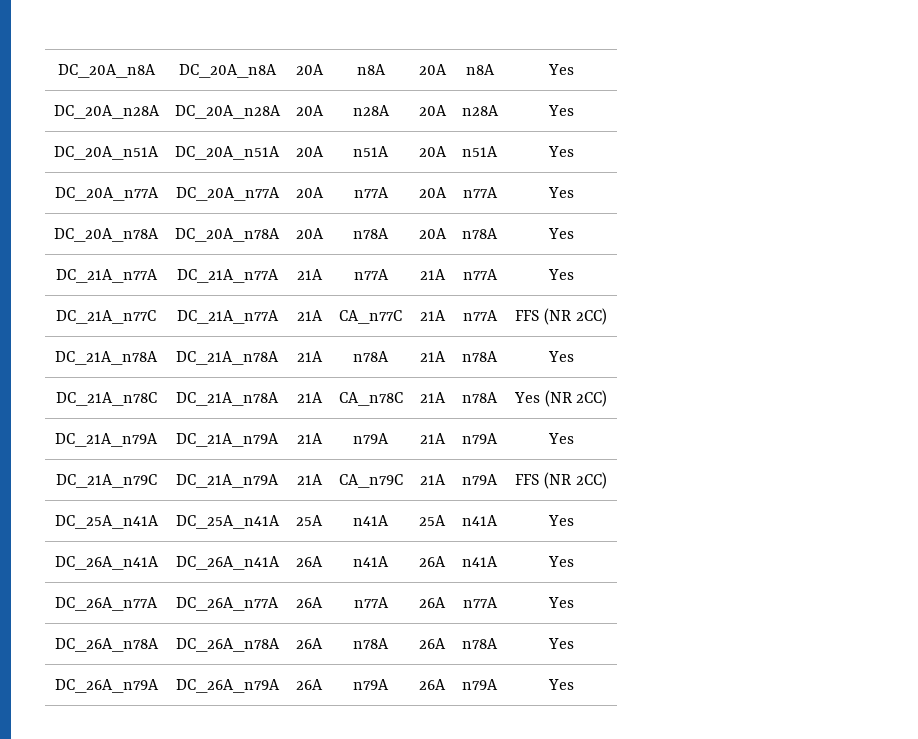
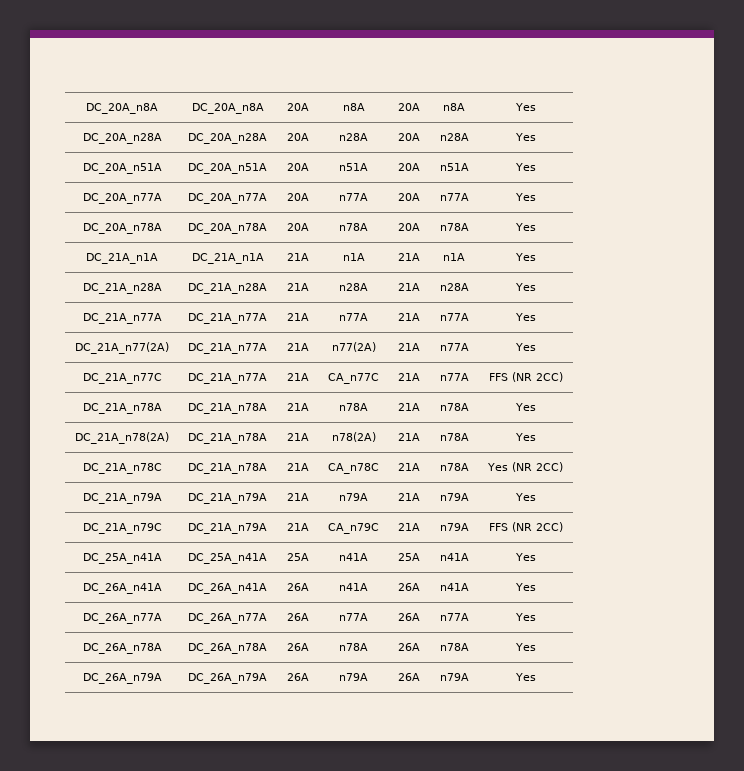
(574, 233) none -> [86,253,158,264] [191,253,264,264] [286,253,309,261] [342,253,365,261] [398,253,420,261] [443,253,465,261] [514,253,536,261] [82,283,162,294] [188,283,267,294] [286,283,309,291] [339,283,368,291] [398,283,420,291] [439,283,469,291] [514,283,536,291] // DC_21A_n1A | DC_21A_n1A | 21A | n1A | 21A | n1A | Yes // DC_21A_n28A | DC_21A_n28A | 21A | n28A | 21A | n28A | Yes
(574, 274) none -> [75,342,169,354] [188,343,267,354] [286,343,309,351] [331,342,376,352] [398,343,420,351] [439,343,469,351] [514,343,536,351] // DC_21A_n77(2A) | DC_21A_n77A | 21A | n77(2A) | 21A | n77A | Yes
(574, 356) none -> [75,432,169,444] [188,433,267,444] [286,433,309,441] [331,432,376,442] [398,433,420,441] [439,433,469,441] [514,433,536,441] // DC_21A_n78(2A) | DC_21A_n78A | 21A | n78(2A) | 21A | n78A | Yes

